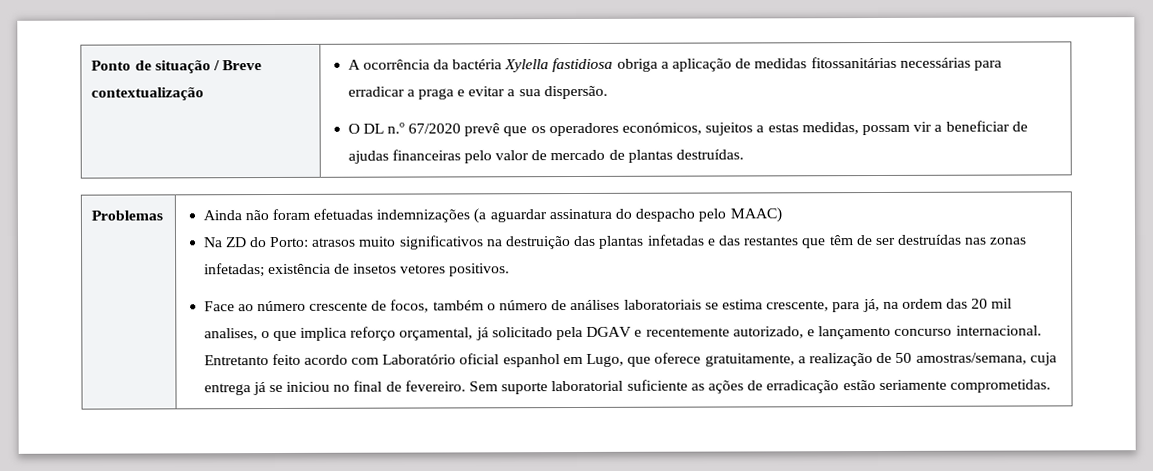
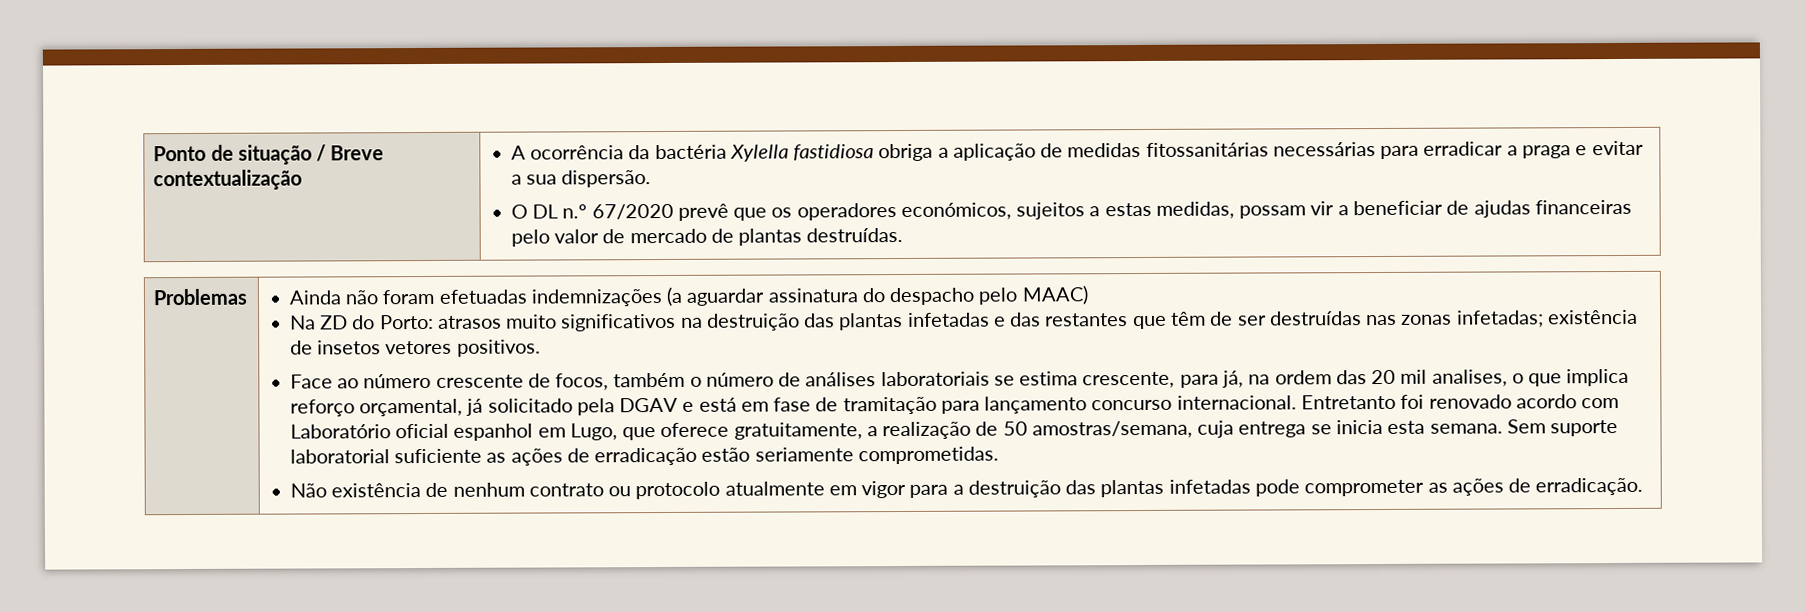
[645,326,815,339] recentemente autorizado, e -> [698,396,980,415] está em fase de tramitação para
[271,353,301,366] feito -> [1400,394,1512,409] foi renovado
[252,380,466,396] já se iniciou no final de fevereiro. -> [1310,419,1503,435] se inicia esta semana.
(1051, 386) none -> [289,477,1644,500] // Não existência de nenhum contrato ou protocolo atualmente em vigor para a destruição das plantas infetadas pode comprometer as ações de erradicação.

